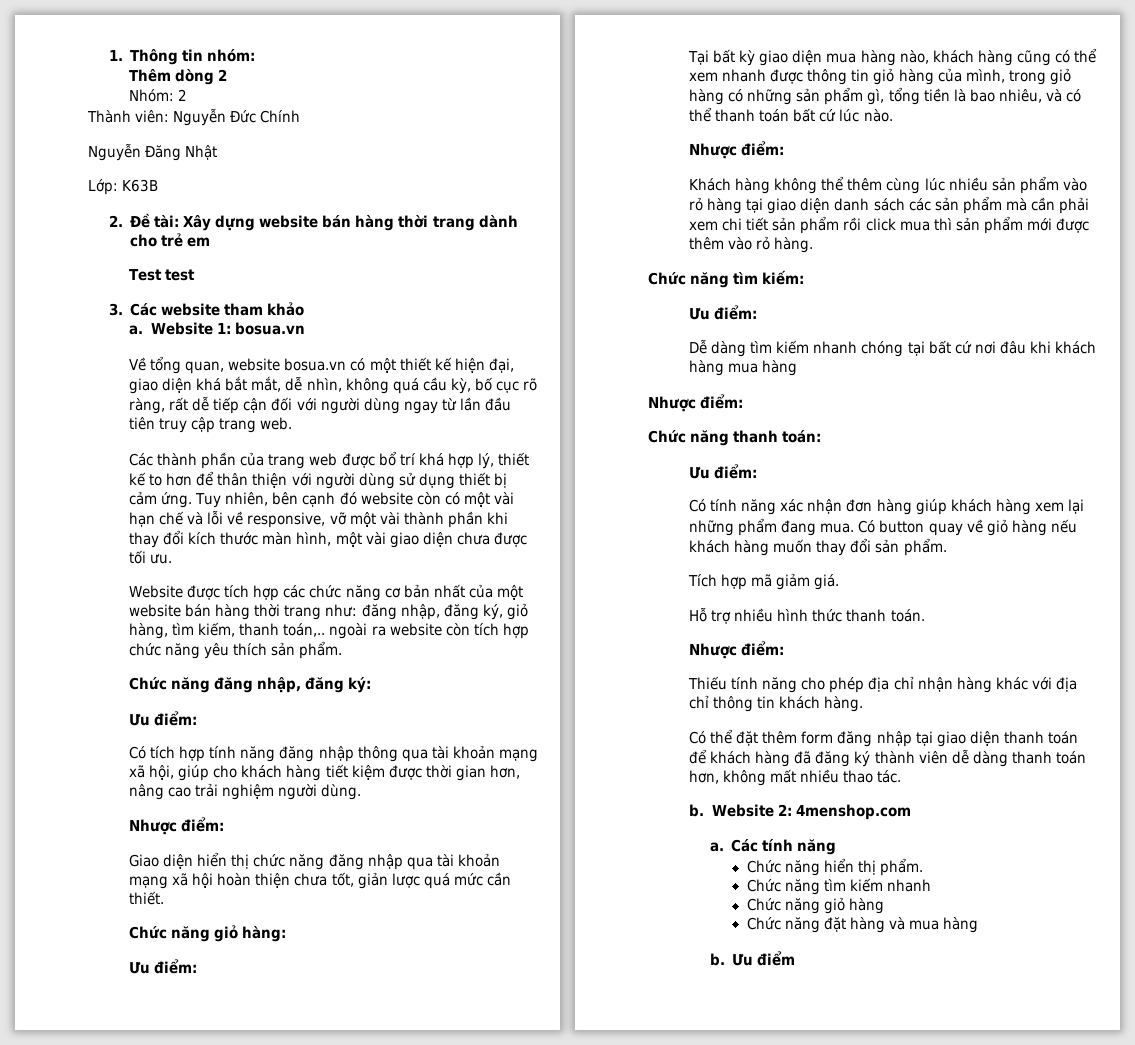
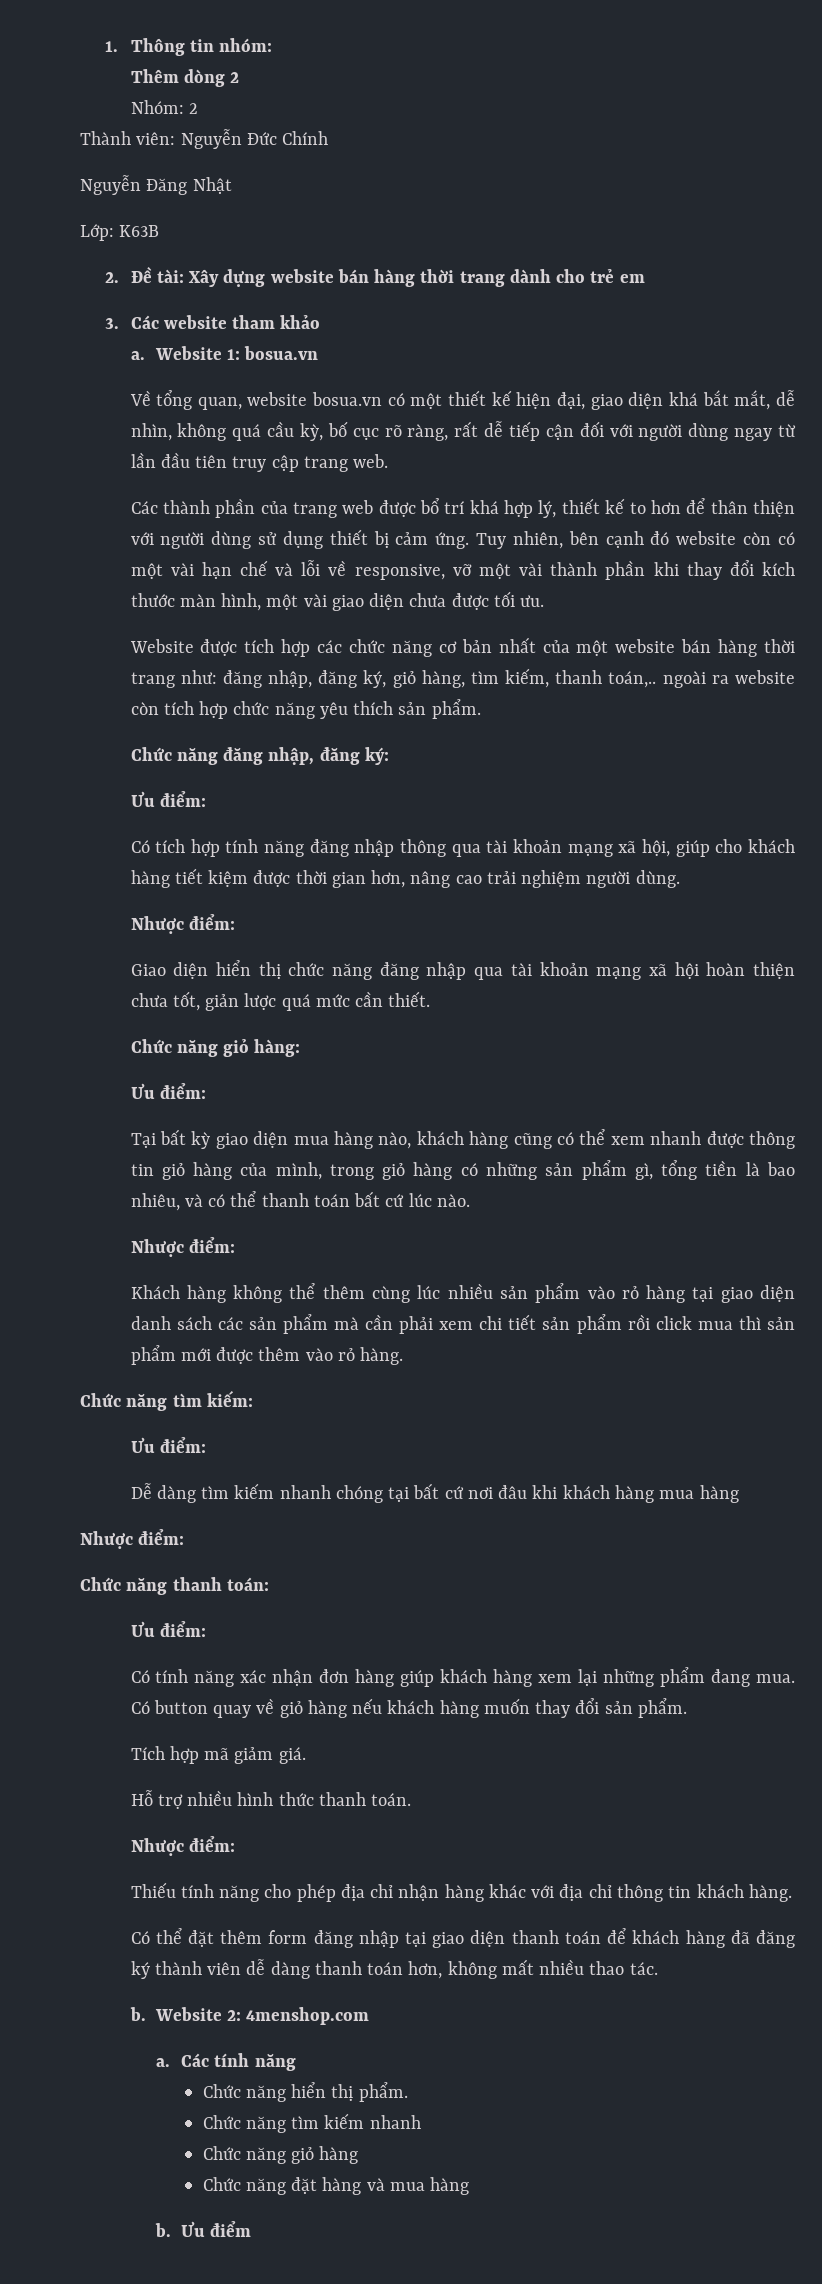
[129,269,196,281] // Test test -> (645, 278) none

